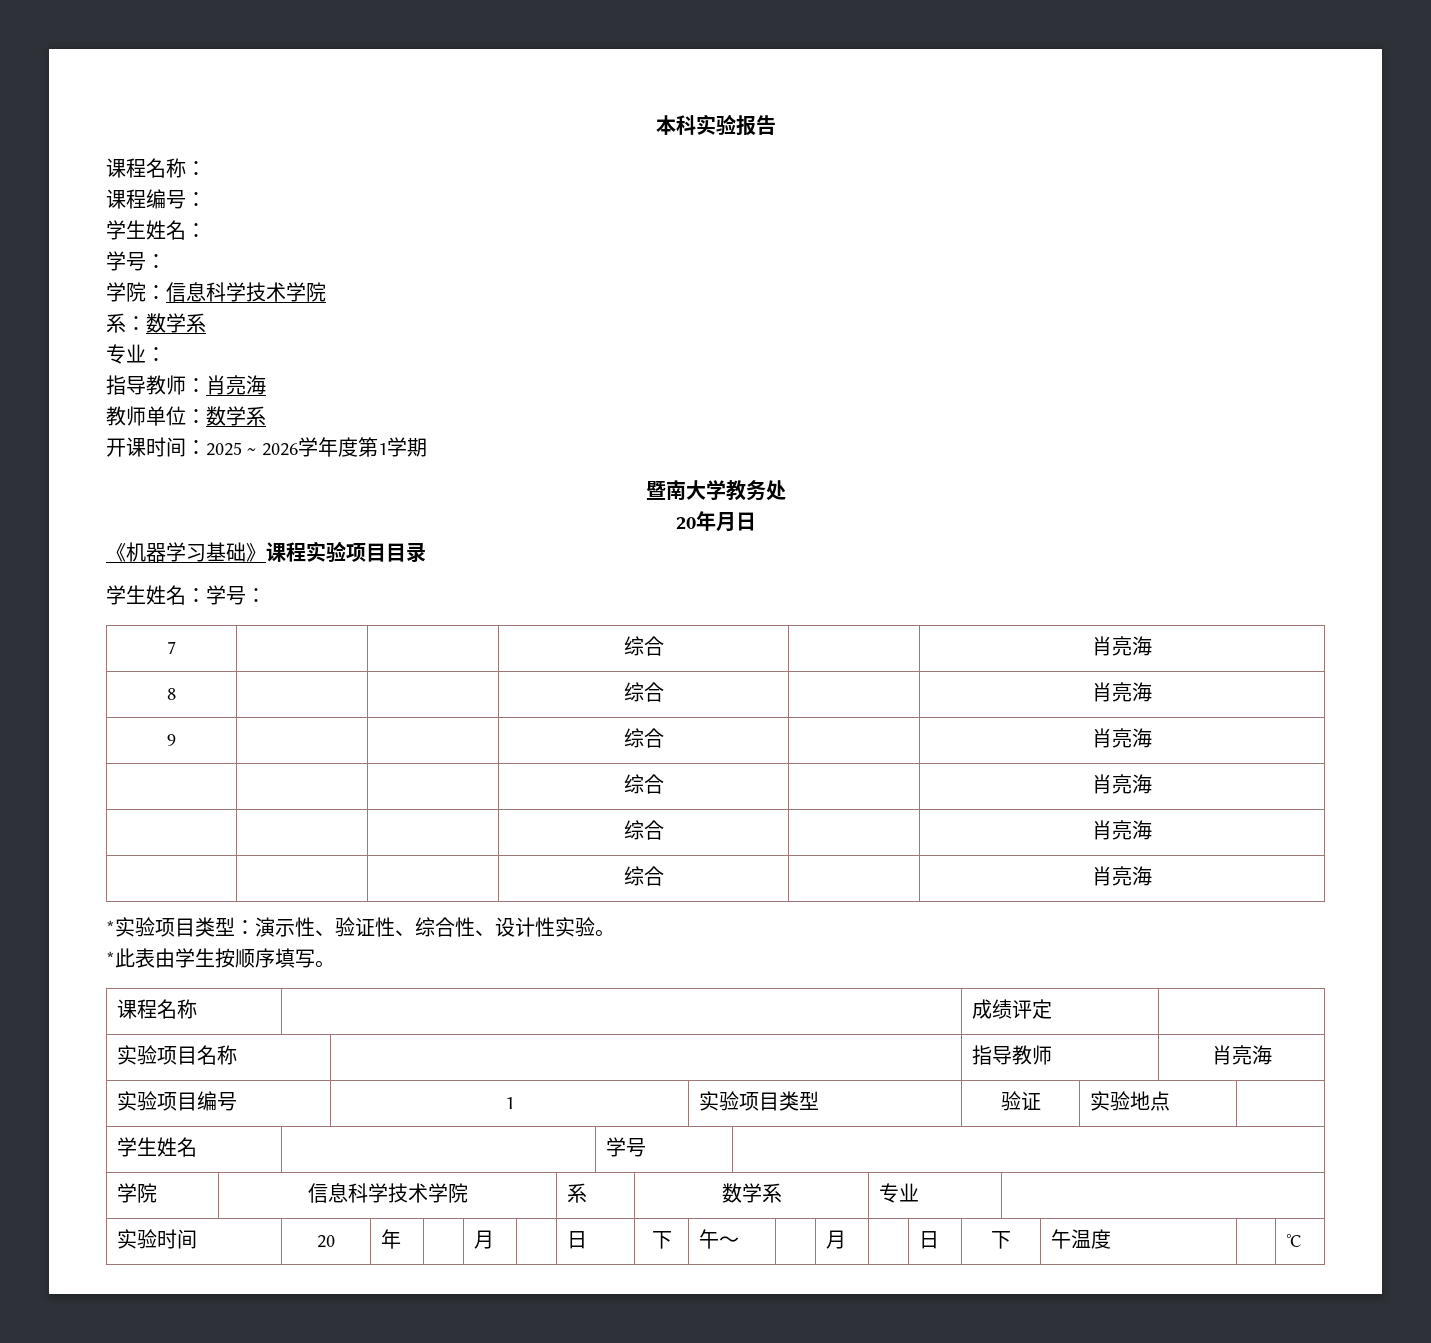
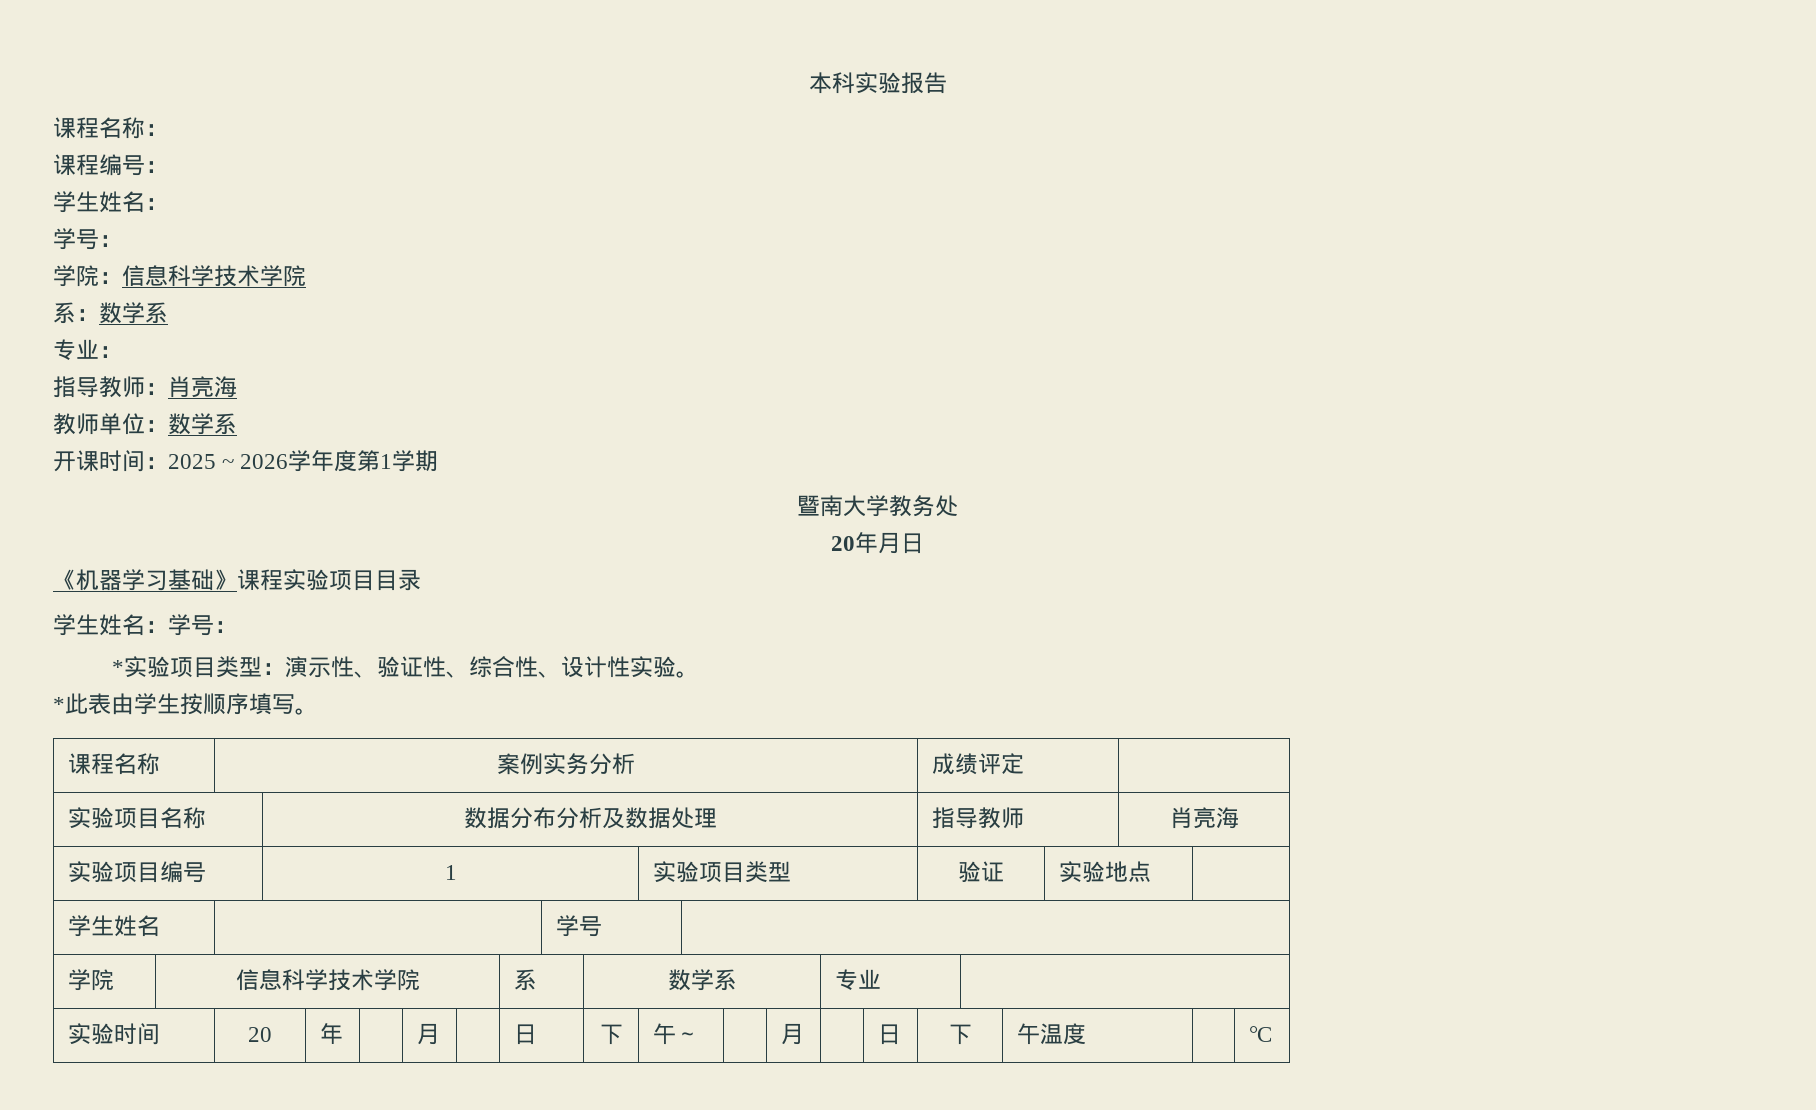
[167,641,176,654] [623,636,664,656] [1092,636,1152,656] [167,688,176,700] [623,682,664,702] [1092,682,1152,702] [167,734,176,746] [623,728,664,748] [1092,728,1152,748] [623,774,664,794] [1092,774,1152,794] [623,820,664,840] [1092,820,1152,840] [623,866,664,886] [1092,866,1152,886] // 7 | | | 综合 | | 肖亮海 // 8 | | | 综合 | | 肖亮海 // 9 | | | 综合 | | 肖亮海 // | | | 综合 | | 肖亮海 // | | | 综合 | | 肖亮海 // | | | 综合 | | 肖亮海 -> (237, 627) none
(197, 1009) none -> [497,753,635,775] 案例实务分析
(237, 1055) none -> [463,807,717,829] 数据分布分析及数据处理

